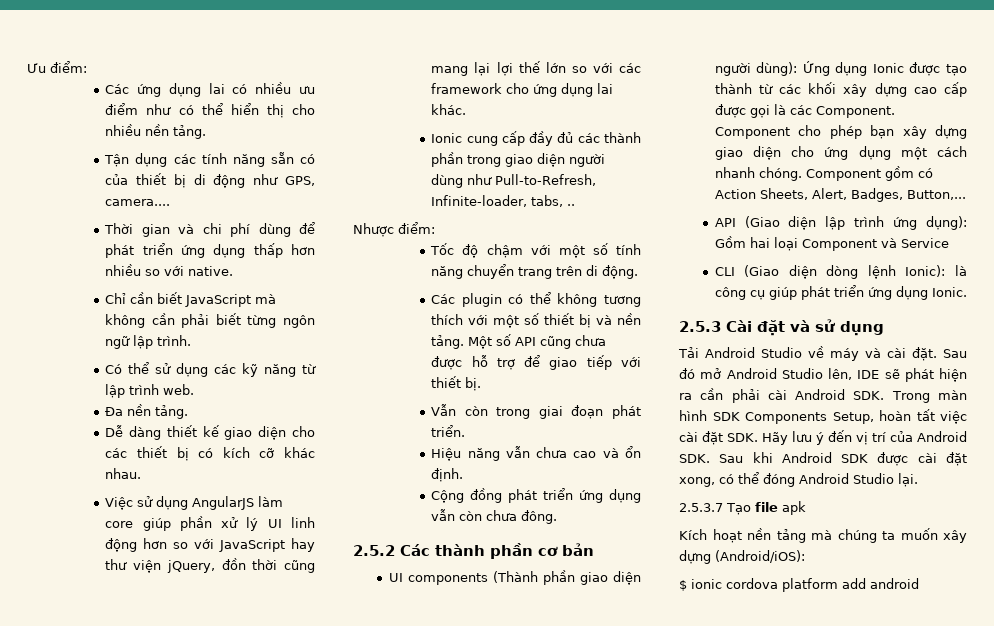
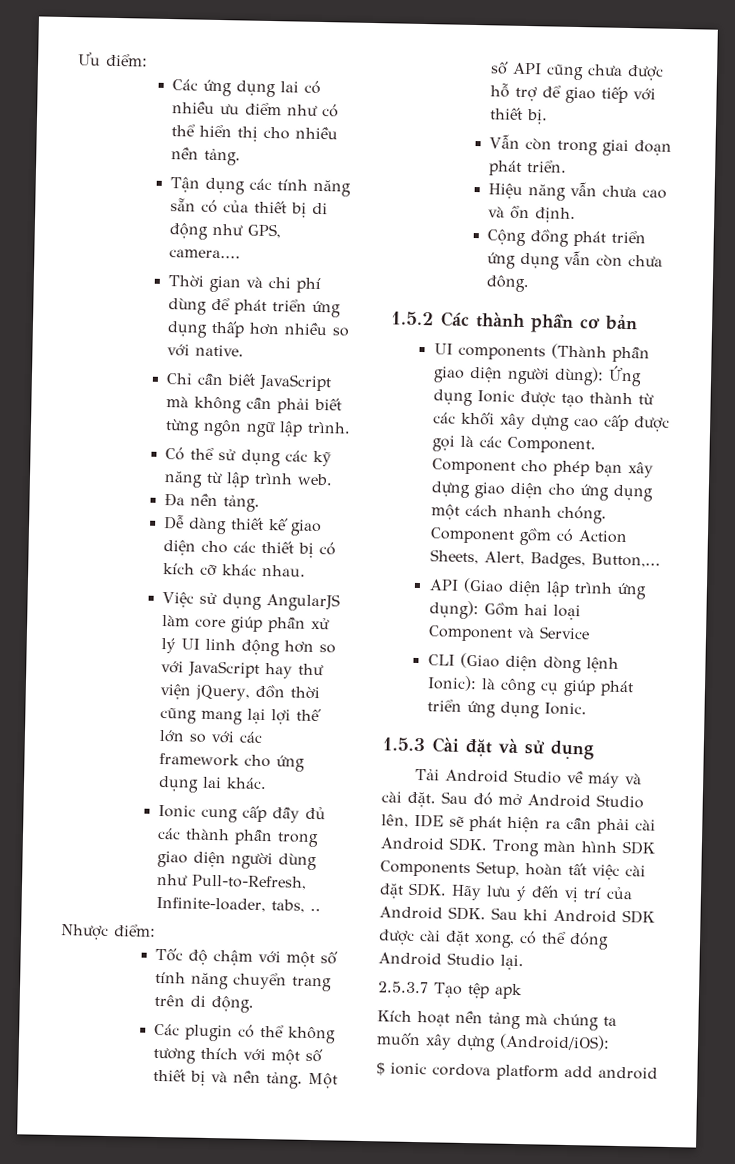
[353,545,395,556] 2.5.2 -> [391,311,434,326] 1.5.2
[679,321,721,332] 2.5.3 -> [382,737,425,752] 1.5.3
[755,502,778,512] file -> [467,983,490,999] tệp

